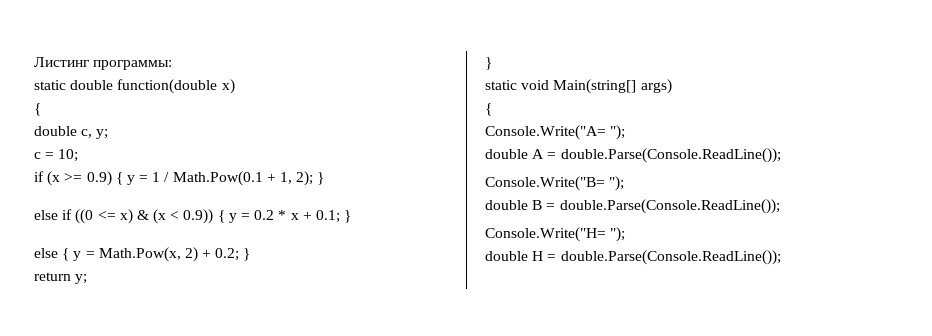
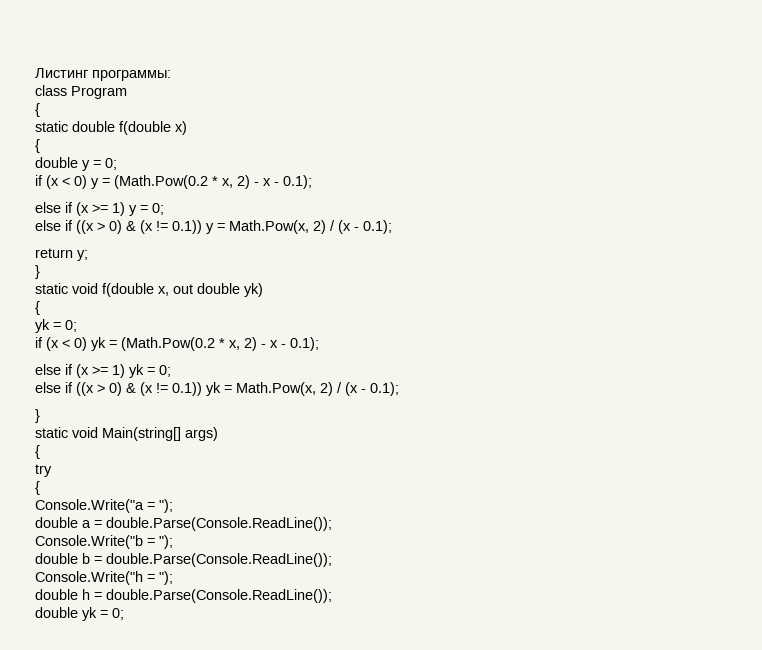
(173, 65) none -> [35,85,127,99] [35,103,40,117] // class Program // {
[117,79,218,94] function(double -> [119,121,171,135] f(double
[81,129,109,139] [34,149,79,162] [34,171,325,186] [34,209,352,224] [34,247,251,262] [34,272,88,284] c, y; // c = 10; // if (x >= 0.9) { y = 1 / Math.Pow(0.1 + 1, 2); } // else if ((0 <= x) & (x < 0.9)) { y = 0.2 * x + 0.1; } // else { y = Math.Pow(x, 2) + 0.2; } // return y; -> [82,158,117,171] [35,175,312,189] [35,202,164,216] [35,220,392,234] [35,248,88,261] [35,265,40,279] [35,283,263,297] [35,301,40,315] [35,319,77,333] [35,337,319,351] [35,364,171,378] [35,382,399,396] y = 0; // if (x < 0) y = (Math.Pow(0.2 * x, 2) - x - 0.1); // else if (x >= 1) y = 0; // else if ((x > 0) & (x != 0.1)) y = Math.Pow(x, 2) / (x - 0.1); // return y; // } // static void f(double x, out double yk) // { // yk = 0; // if (x < 0) yk = (Math.Pow(0.2 * x, 2) - x - 0.1); // else if (x >= 1) yk = 0; // else if ((x > 0) & (x != 0.1)) yk = Math.Pow(x, 2) / (x - 0.1);
[485,125,626,140] [485,148,781,163] [485,176,625,191] [485,199,780,214] [485,227,626,242] [485,250,781,265] Console.Write("A= "); // double A = double.Parse(Console.ReadLine()); // Console.Write("B= "); // double B = double.Parse(Console.ReadLine()); // Console.Write("H= "); // double H = double.Parse(Console.ReadLine()); -> [35,464,52,477] [35,481,40,495] [35,499,173,513] [35,517,332,531] [35,535,173,549] [35,553,332,567] [35,571,173,585] [35,589,332,603] [35,607,124,621] try // { // Console.Write("a = "); // double a = double.Parse(Console.ReadLine()); // Console.Write("b = "); // double b = double.Parse(Console.ReadLine()); // Console.Write("h = "); // double h = double.Parse(Console.ReadLine()); // double yk = 0;

